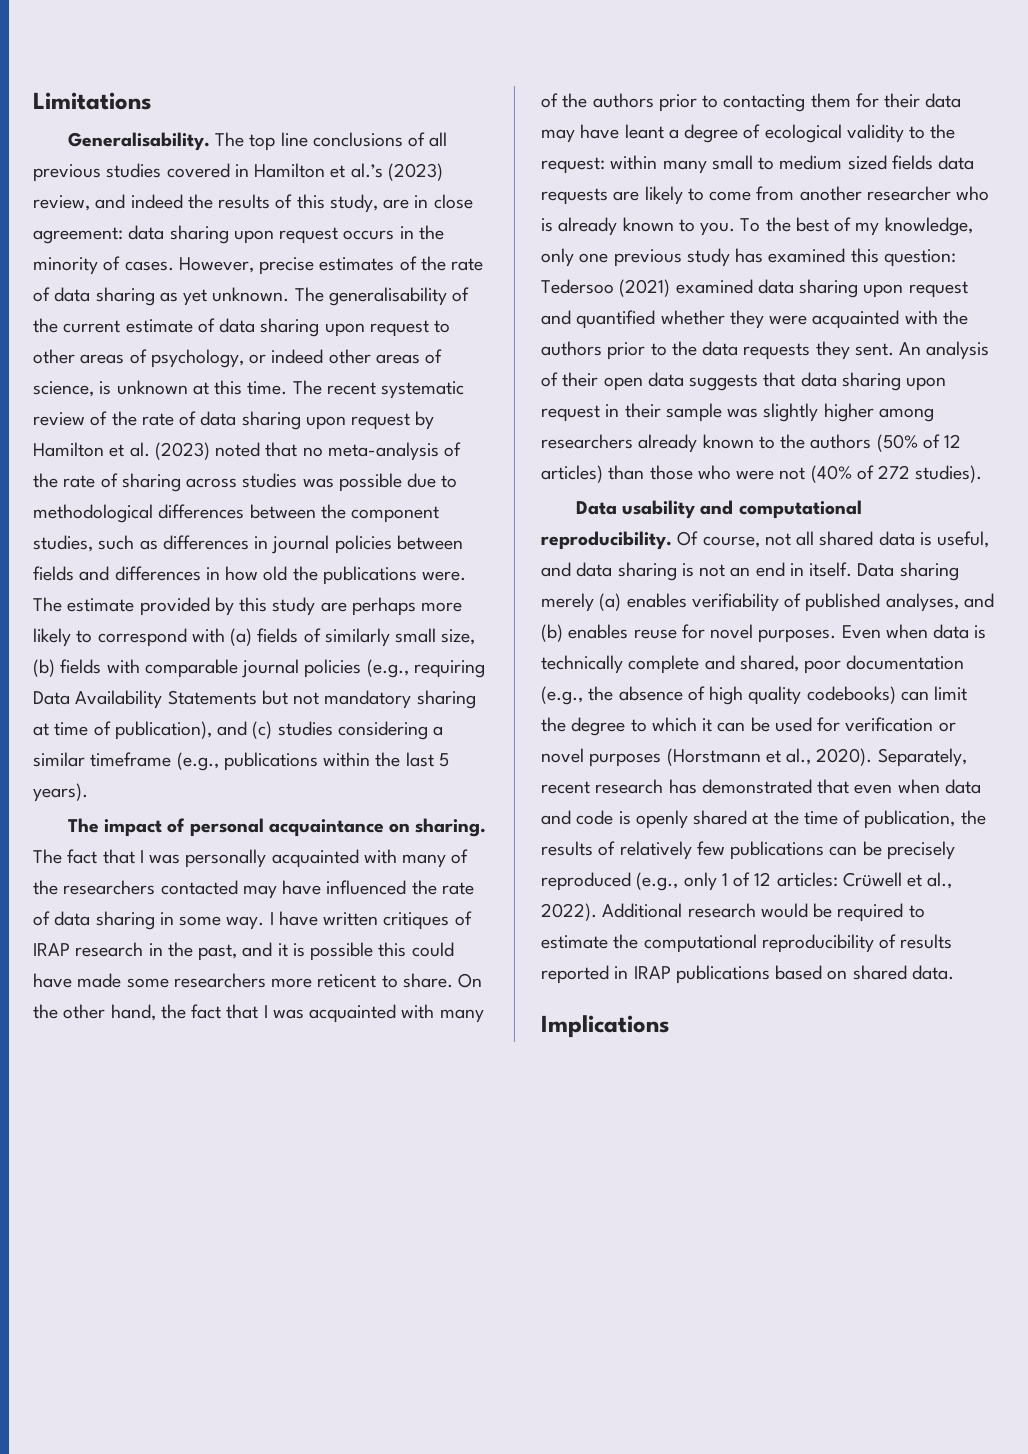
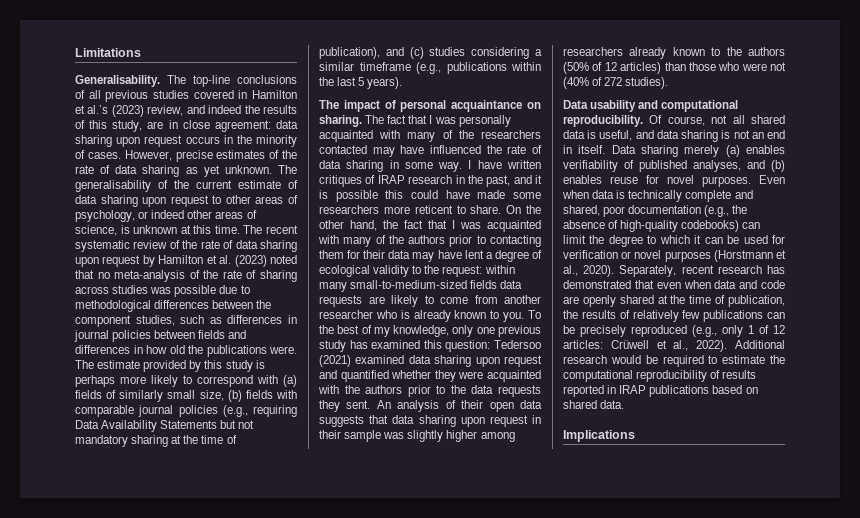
[249,132,308,151] top line -> [193,75,230,87] top-line
[320,602,347,612] are -> [255,360,265,369] is
(49, 729) none -> [183,435,199,444] the
[624,124,664,139] leant -> [464,250,484,259] lent
[711,155,887,170] small to medium sized -> [350,280,468,289] small-to-medium-sized
[709,686,802,705] high quality -> [620,220,679,232] high-quality
[618,811,631,825] is -> [563,296,579,304] are

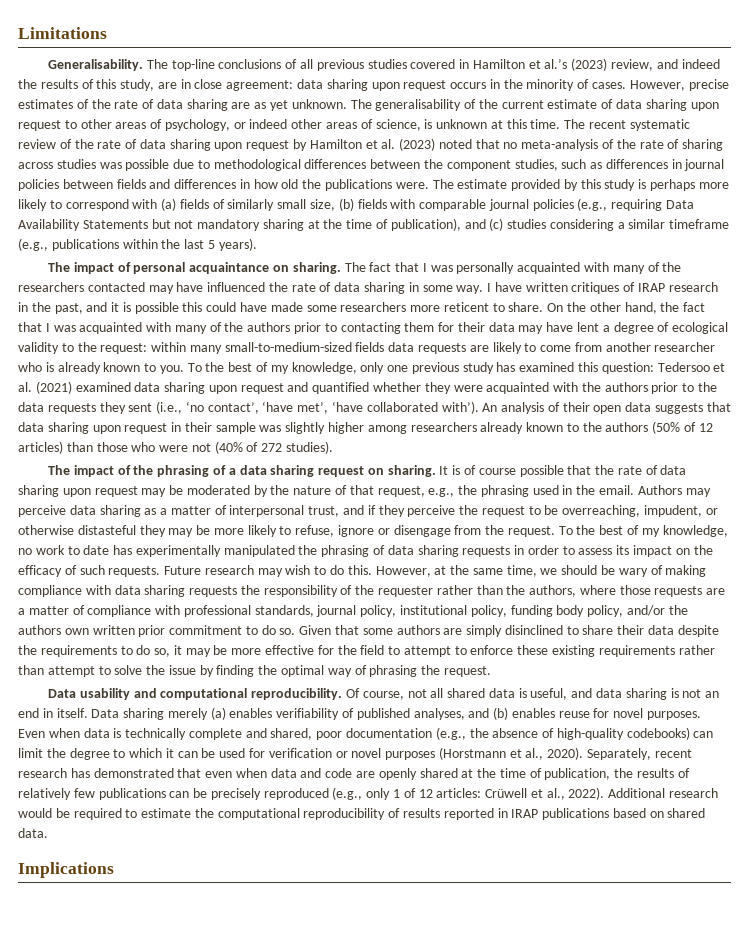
(180, 171) none -> [231,102,251,109] are
(541, 344) none -> [713,363,726,372] [18,382,32,392] et al.
[346,400,371,409] sent. -> [128,401,479,414] sent (i.e., ‘no contact’, ‘have met’, ‘have collaborated with’).
(669, 83) none -> [48,465,687,477] [18,485,711,497] [18,505,718,517] [18,525,728,537] [18,545,713,557] [18,565,707,577] [18,585,726,597] [18,605,688,617] [18,625,719,637] [18,645,715,657] [18,665,491,677] // The impact of the phrasing of a data sharing request on sharing. It is of course possible that the rate of data sharing upon request may be moderated by the nature of that request, e.g., the phrasing used in the email. Authors may perceive data sharing as a matter of interpersonal trust, and if they perceive the request to be overreaching, impudent, or otherwise distasteful they may be more likely to refuse, ignore or disengage from the request. To the best of my knowledge, no work to date has experimentally manipulated the phrasing of data sharing requests in order to assess its impact on the efficacy of such requests. Future research may wish to do this. However, at the same time, we should be wary of making compliance with data sharing requests the responsibility of the requester rather than the authors, where those requests are a matter of compliance with professional standards, journal policy, institutional policy, funding body policy, and/or the authors own written prior commitment to do so. Given that some authors are simply disinclined to share their data despite the requirements to do so, it may be more effective for the field to attempt to enforce these existing requirements rather than attempt to solve the issue by finding the optimal way of phrasing the request.

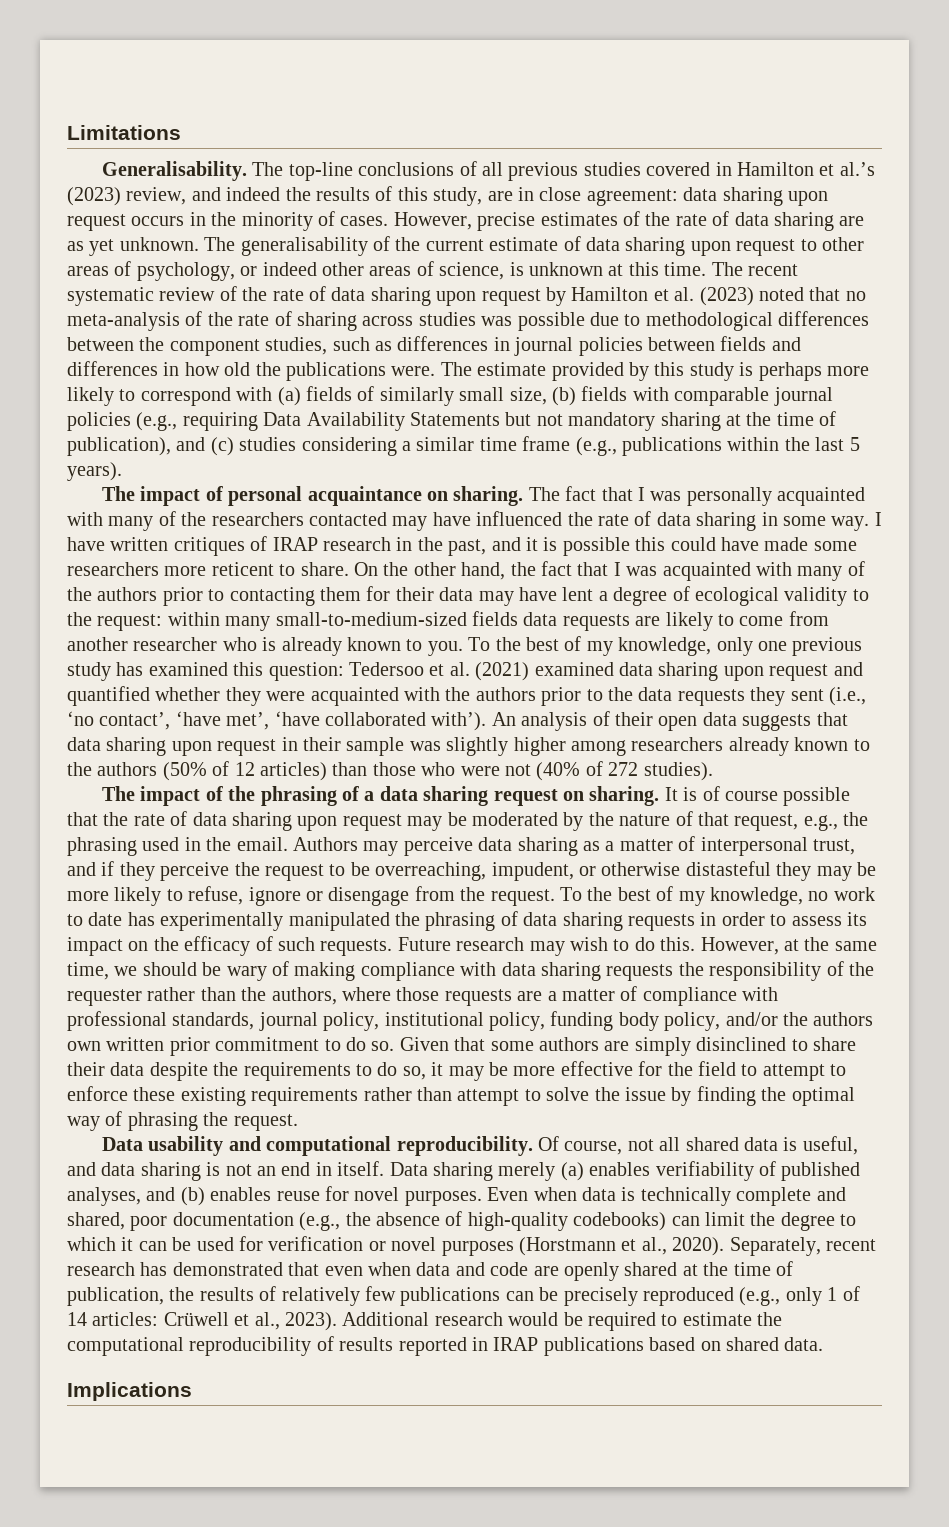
[669,219,730,229] timeframe -> [479,436,571,451] time frame
[418,789,433,798] 12 -> [67,1312,87,1326] 14
[568,787,605,800] 2022). -> [285,1312,337,1331] 2023).

